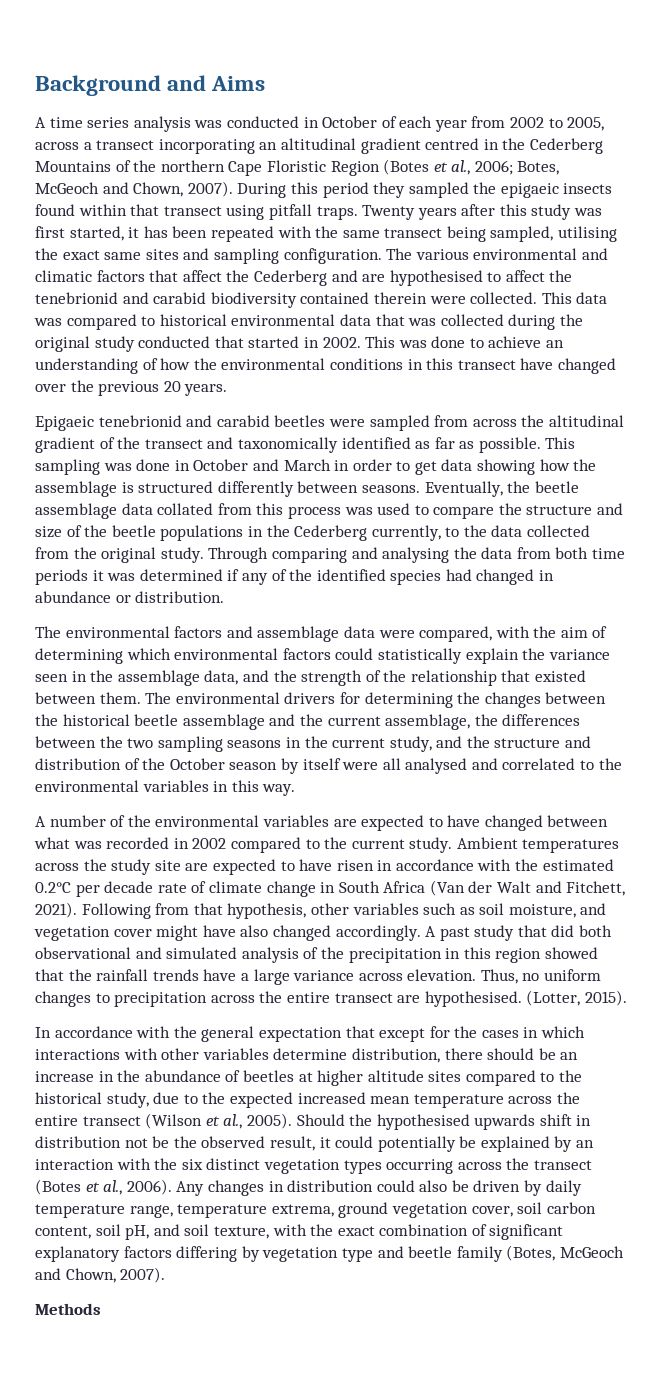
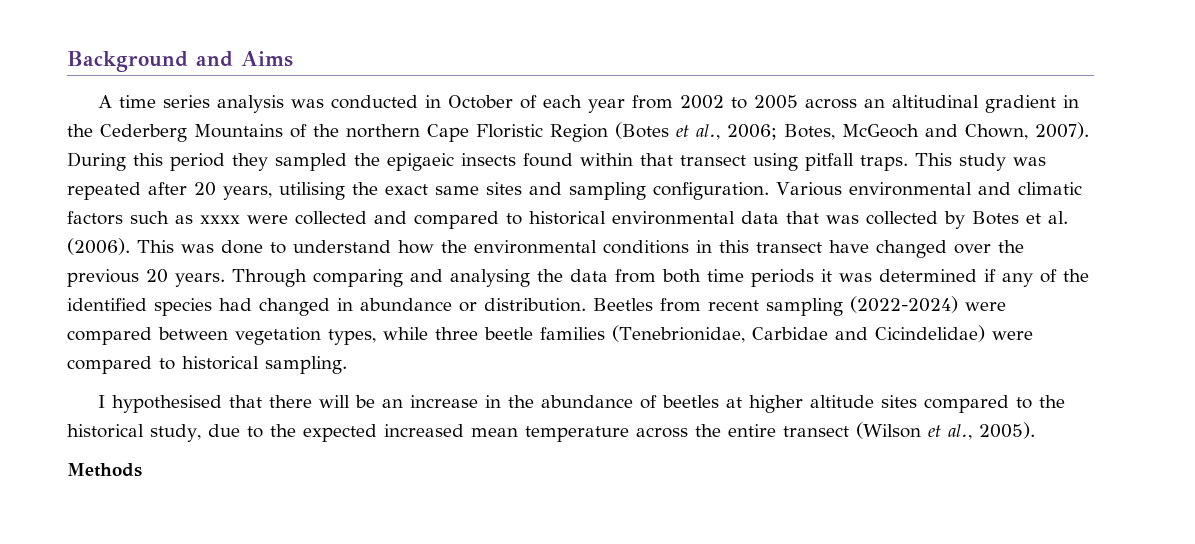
[567,117,605,131] [35,139,255,154] 2005, across a transect incorporating -> [754,95,858,109] 2005 across
[425,138,480,150] centred -> (1057, 104) none
[362,204,603,220] [35,226,554,242] Twenty years after this study was first started, it has been repeated with the same transect being sampled, -> [915,153,1046,171] [67,182,272,200] This study was repeated after 20 years,
[386,248,469,260] The various -> [776,182,842,196] Various
[149,270,573,286] [35,292,608,308] [34,318,62,326] that affect the Cederberg and are hypothesised to affect the tenebrionid and carabid biodiversity contained therein were collected. This data was -> [130,211,407,225] such as xxxx were collected and
[508,314,583,330] [35,336,565,352] [35,358,158,374] during the original study conducted that started in 2002. This was done to achieve an understanding of -> [944,211,1068,229] [67,238,391,255] by Botes et al. (2006). This was done to understand
[35,415,624,431] [35,437,576,453] [35,459,597,475] [35,481,579,497] [35,503,624,519] [35,525,591,541] [35,547,204,563] // Epigaeic tenebrionid and carabid beetles were sampled from across the altitudinal gradient of the transect and taxonomically identified as far as possible. This sampling was done in October and March in order to get data showing how the assemblage is structured differently between seasons. Eventually, the beetle assemblage data collated from this process was used to compare the structure and size of the beetle populations in the Cederberg currently, to the data collected from the original study. -> (225, 280) none
[35,626,608,642] [35,648,610,664] [35,670,587,686] [35,692,607,708] [35,714,581,730] [35,736,592,752] [35,758,622,774] [35,780,296,796] [35,815,609,831] [34,837,620,853] [35,859,614,875] [35,880,626,897] [35,902,607,919] [34,925,613,941] [35,947,598,963] [35,969,602,985] [35,990,627,1007] [35,1026,586,1042] [35,1048,535,1063] // The environmental factors and assemblage data were compared, with the aim of determining which environmental factors could statistically explain the variance seen in the assemblage data, and the strength of the relationship that existed between them. The environmental drivers for determining the changes between the historical beetle assemblage and the current assemblage, the differences between the two sampling seasons in the current study, and the structure and distribution of the October season by itself were all analysed and correlated to the environmental variables in this way. // A number of the environmental variables are expected to have changed between what was recorded in 2002 compared to the current study. Ambient temperatures across the study site are expected to have risen in accordance with the estimated 0.2°C per decade rate of climate change in South Africa (Van der Walt and Fitchett, 2021). Following from that hypothesis, other variables such as soil moisture, and vegetation cover might have also changed accordingly. A past study that did both observational and simulated analysis of the precipitation in this region showed that the rainfall trends have a large variance across elevation. Thus, no uniform changes to precipitation across the entire transect are hypothesised. (Lotter, 2015). // In accordance with the general expectation that except for the cases in which interactions with other variables determine distribution, there should -> [593,296,1006,316] [67,325,1033,345] [67,356,347,374] [98,395,351,413] Beetles from recent sampling (2022-2024) were compared between vegetation types, while three beetle families (Tenebrionidae, Carbidae and Cicindelidae) were compared to historical sampling. // I hypothesised that there will
[296,1114,592,1130] [35,1136,595,1152] [35,1158,592,1174] [35,1179,582,1196] [35,1202,596,1218] [35,1224,564,1240] [35,1245,624,1262] [35,1267,166,1283] Should the hypothesised upwards shift in distribution not be the observed result, it could potentially be explained by an interaction with the six distinct vegetation types occurring across the transect (Botes et al., 2006). Any changes in distribution could also be driven by daily temperature range, temperature extrema, ground vegetation cover, soil carbon content, soil pH, and soil texture, with the exact combination of significant explanatory factors differing by vegetation type and beetle family (Botes, McGeoch and Chown, 2007). -> (1035, 430) none

